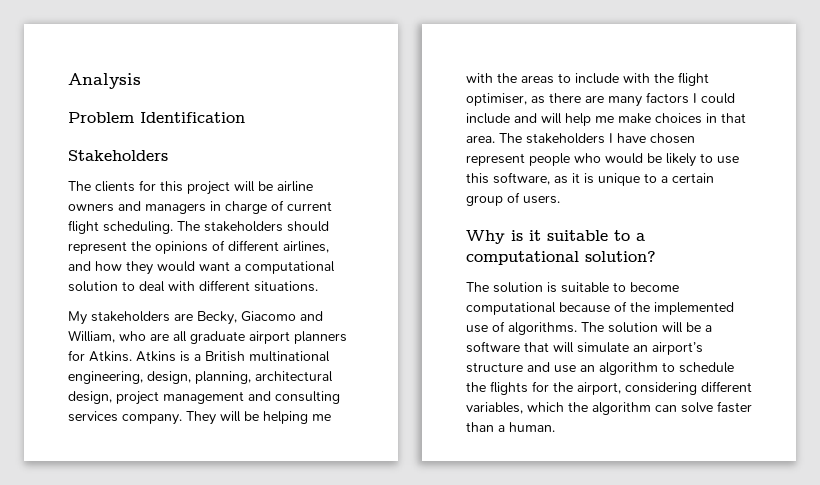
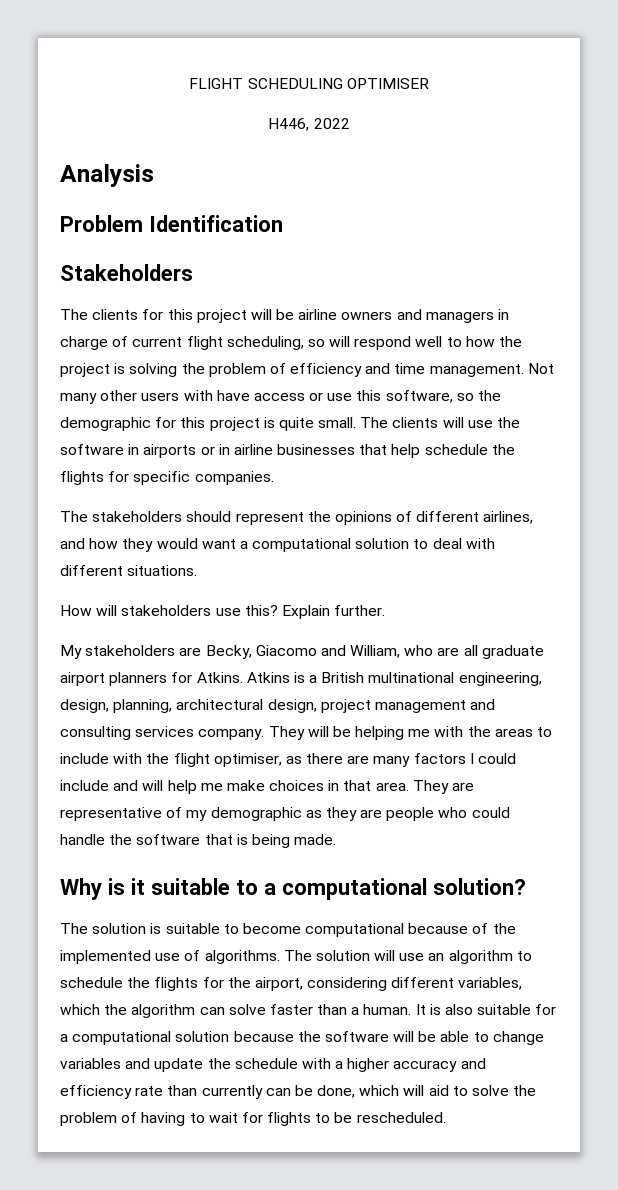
(68, 81) none -> [189,78,429,89] [268,118,350,131] FLIGHT SCHEDULING OPTIMISER // H446, 2022 //
[103,221,173,234] scheduling. -> [226,336,523,350] [60,363,554,377] [60,390,502,404] [60,417,521,431] [60,444,515,458] [60,471,274,485] scheduling, so will respond well to how the project is solving the problem of efficiency and time management. Not many other users with have access or use this software, so the demographic for this project is quite small. The clients will use the software in airports or in airline businesses that help schedule the flights for specific companies. //
(318, 286) none -> [60,605,386,619] // How will stakeholders use this? Explain further.
[499,133,695,144] [466,153,739,167] [466,172,714,186] [466,192,560,206] The stakeholders I have chosen represent people who would be likely to use this software, as it is unique to a certain group of users. -> [412,780,475,794] [60,807,510,821] [60,834,337,848] They are representative of my demographic as they are people who could handle the software that is being made.
[686,322,712,332] [466,341,703,355] [466,362,550,373] be a software that will simulate an airport’s structure and -> (396, 955) none
(555, 427) none -> [415,1004,557,1015] [60,1031,544,1045] [60,1058,486,1072] [60,1085,537,1099] [60,1112,446,1126] It is also suitable for a computational solution because the software will be able to change variables and update the schedule with a higher accuracy and efficiency rate than currently can be done, which will aid to solve the problem of having to wait for flights to be rescheduled.

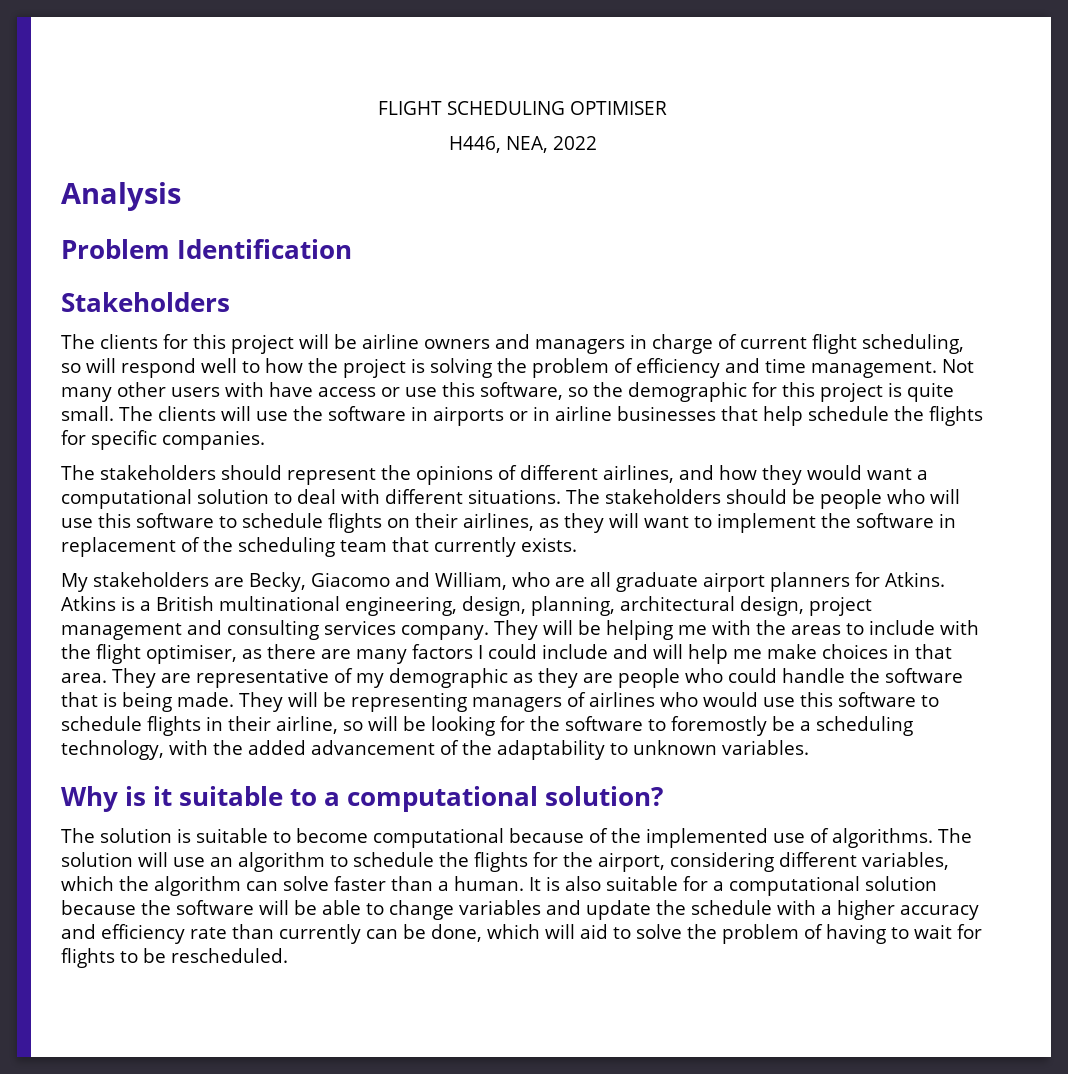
(310, 124) none -> [505,136,548,153] NEA,
[60,605,386,619] // How will stakeholders use this? Explain further. -> [566,489,960,509] [61,513,956,533] [61,537,577,557] The stakeholders should be people who will use this software to schedule flights on their airlines, as they will want to implement the software in replacement of the scheduling team that currently exists.
(337, 839) none -> [239,692,939,712] [61,716,913,736] [61,740,809,760] They will be representing managers of airlines who would use this software to schedule flights in their airline, so will be looking for the software to foremostly be a scheduling technology, with the added advancement of the adaptability to unknown variables.

